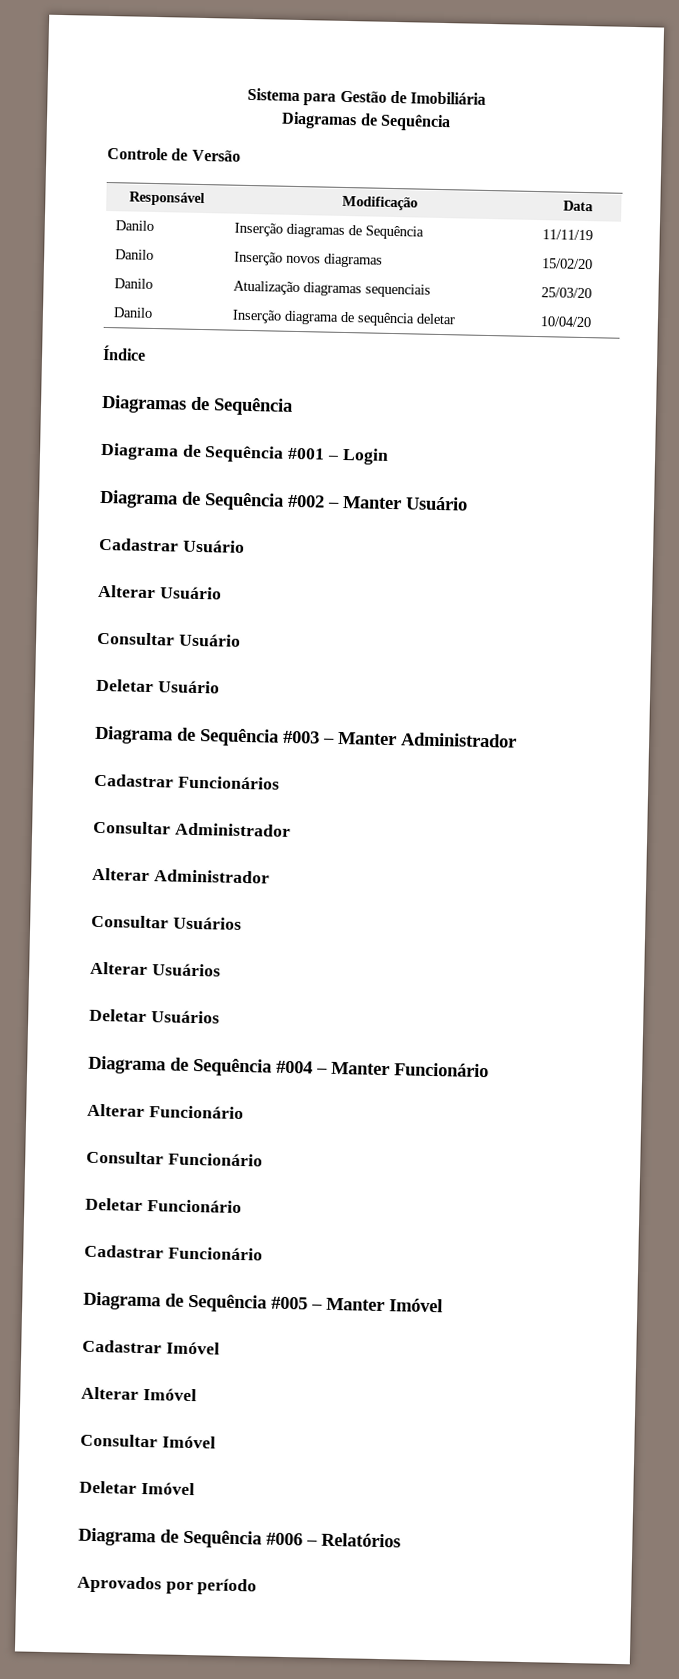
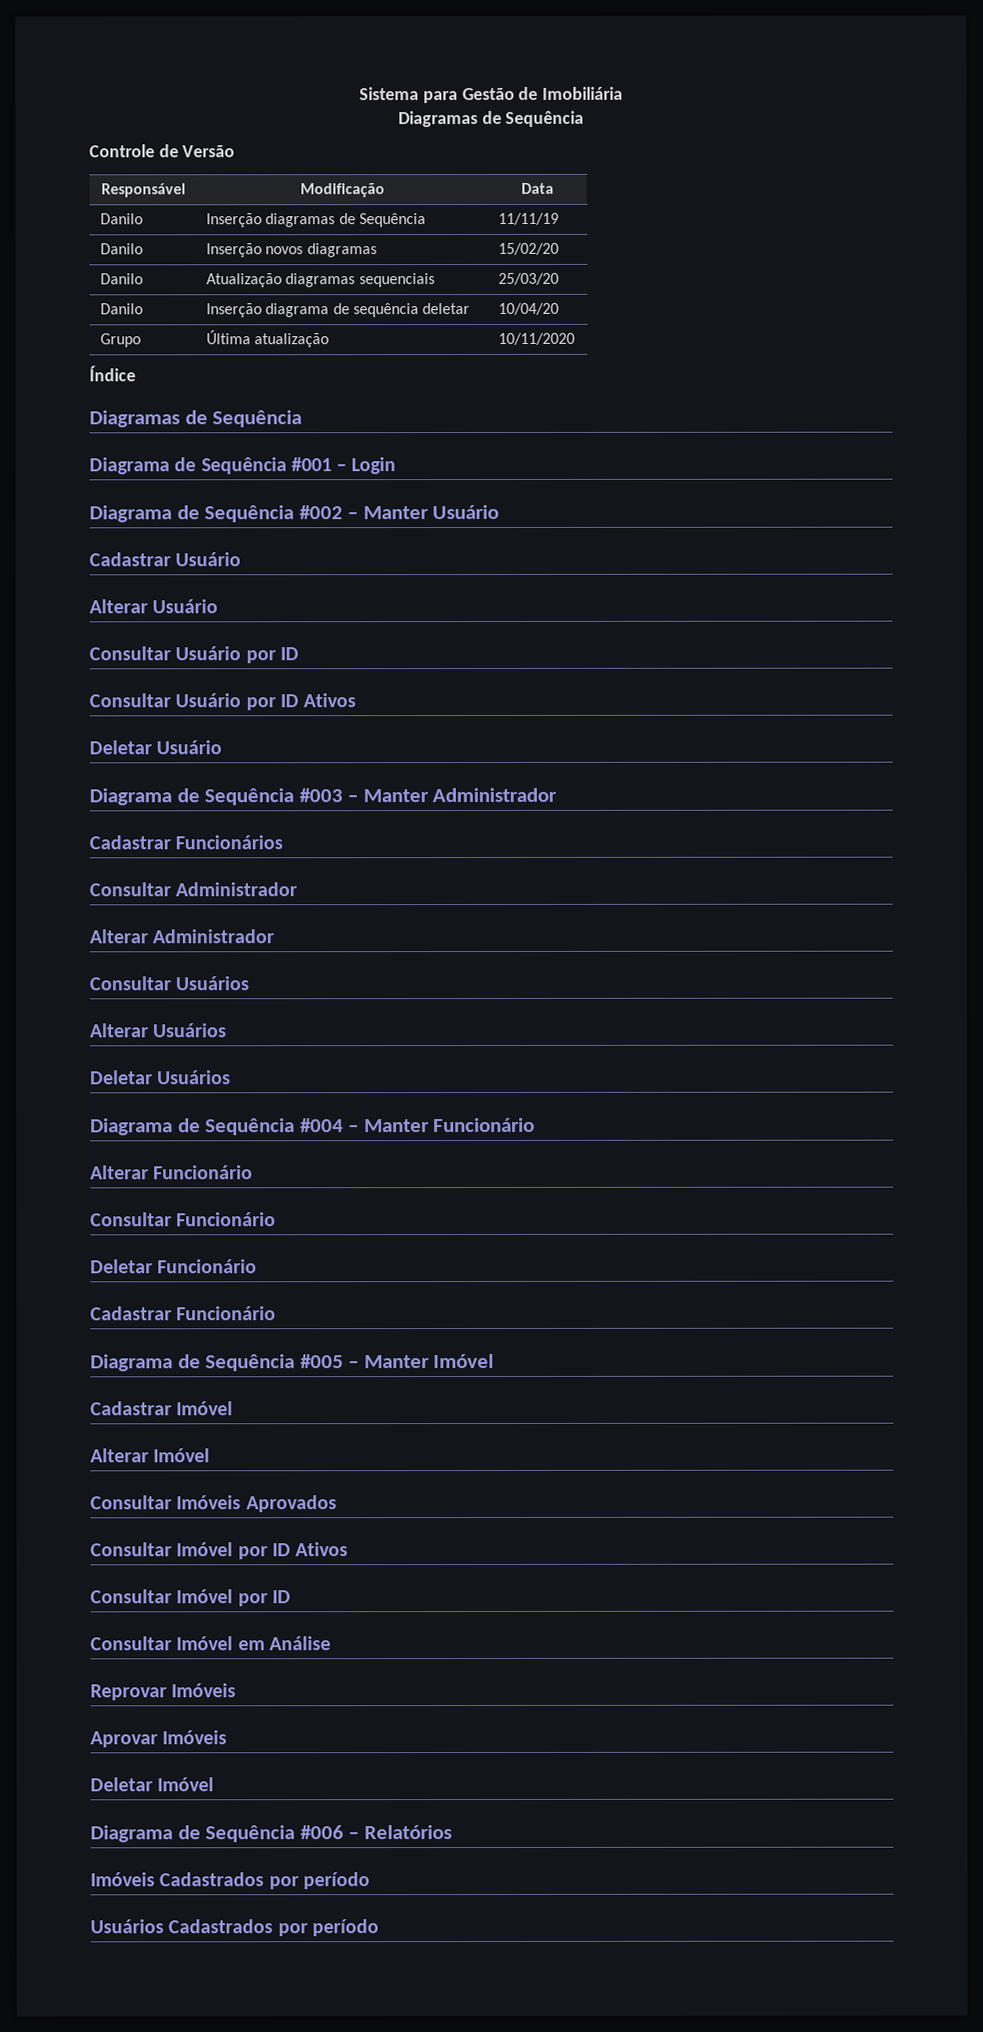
(591, 322) none -> [99,333,141,348] [205,330,330,348] [497,332,575,345] // Grupo | Última atualização | 10/11/2020
(241, 640) none -> [245,647,299,664] [89,693,357,711] por ID // Consultar Usuário por ID Ativos
[80,1433,216,1449] // Consultar Imóvel -> [90,1495,337,1513] [90,1542,349,1560] [90,1589,291,1607] [90,1636,331,1651] [90,1683,237,1701] [90,1730,228,1748] // Consultar Imóveis Aprovados // Consultar Imóvel por ID Ativos // Consultar Imóvel por ID // Consultar Imóvel em Análise // Reprovar Imóveis // Aprovar Imóveis
[77,1575,258,1596] Aprovados por período -> [90,1872,370,1890] [90,1919,379,1937] Imóveis Cadastrados por período // Usuários Cadastrados por período

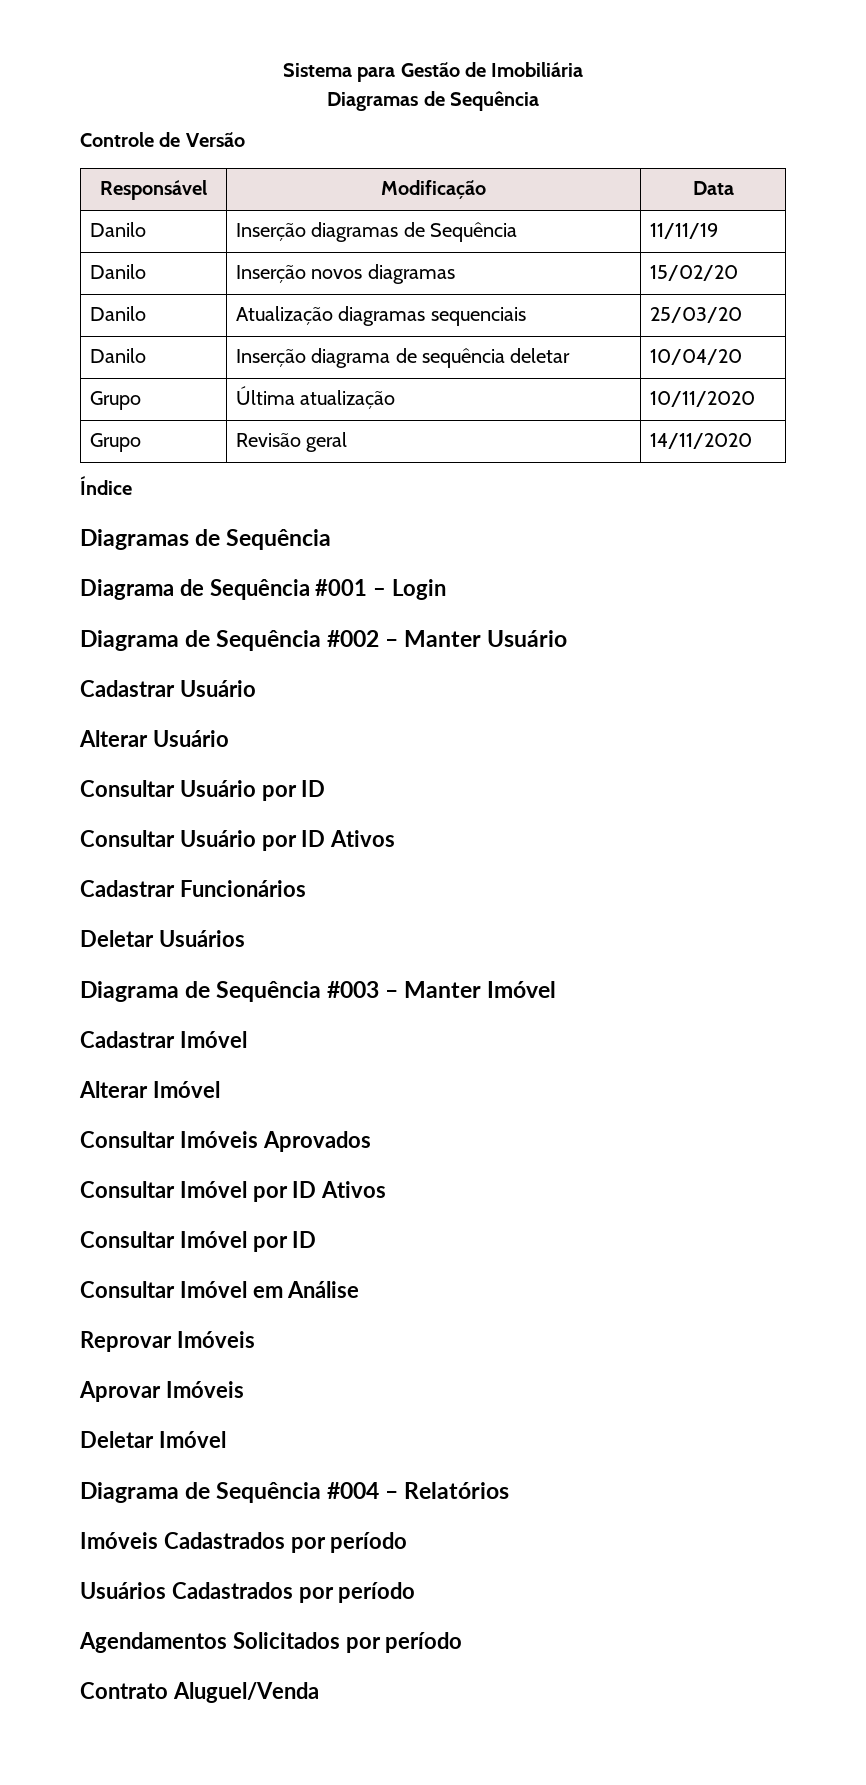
(575, 338) none -> [89,433,141,452] [235,432,348,452] [649,433,752,449] // Grupo | Revisão geral | 14/11/2020
[89,740,223,755] [89,787,558,806] [89,835,284,850] [89,882,298,897] [89,929,275,944] [89,976,250,991] [90,1023,228,1038] Deletar Usuário // Diagrama de Sequência #003 – Manter Administrador // Cadastrar Funcionários // Consultar Administrador // Alterar Administrador // Consultar Usuários // Alterar Usuários -> [80,880,306,897] Cadastrar Funcionários
[299,1117,536,1133] [90,1165,254,1180] [90,1212,277,1227] [90,1259,258,1274] [90,1306,277,1321] [90,1354,344,1372] #004 – Manter Funcionário // Alterar Funcionário // Consultar Funcionário // Deletar Funcionário // Cadastrar Funcionário // Diagrama de Sequência #005 -> [327,981,380,998] #003
[299,1825,344,1840] #006 -> [327,1482,380,1499] #004
(379, 1928) none -> [79,1632,463,1653] [80,1682,319,1703] // Agendamentos Solicitados por período // Contrato Aluguel/Venda

